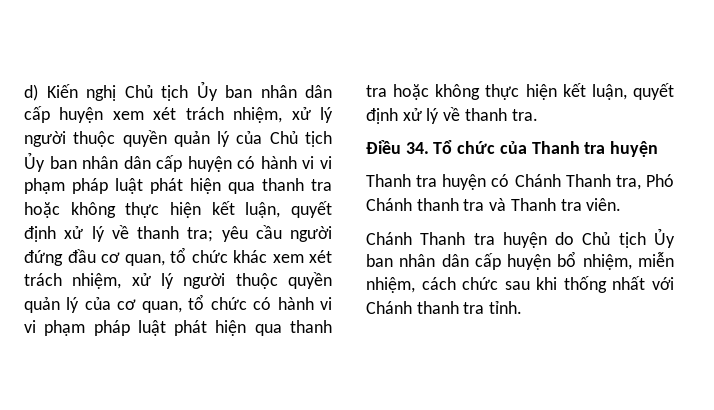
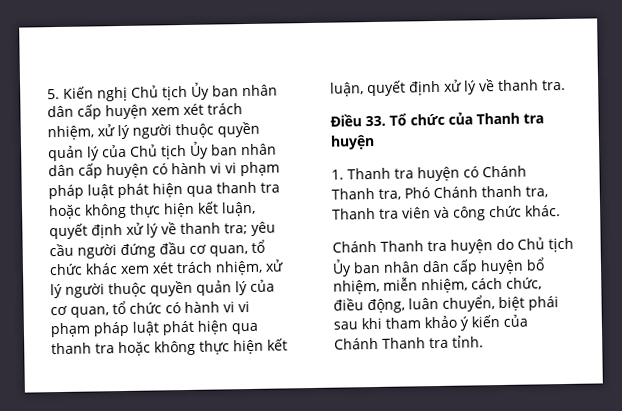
[24,84,38,101] d) -> [47,88,60,100] 5.
[405,142,429,154] 34. -> [365,115,386,127] 33.
(659, 149) none -> [331,169,344,180] 1.
[463,198,622,211] tra và Thanh tra viên. -> [525,186,548,198] [332,205,561,221] tra, Thanh tra viên và công chức khác.
[462,276,674,293] [366,301,459,314] chức sau khi thống nhất với Chánh thanh -> [506,277,542,290] [333,295,559,314] [333,314,528,331] [334,337,426,350] chức, điều động, luân chuyển, biệt phái sau khi tham khảo ý kiến của Chánh Thanh

